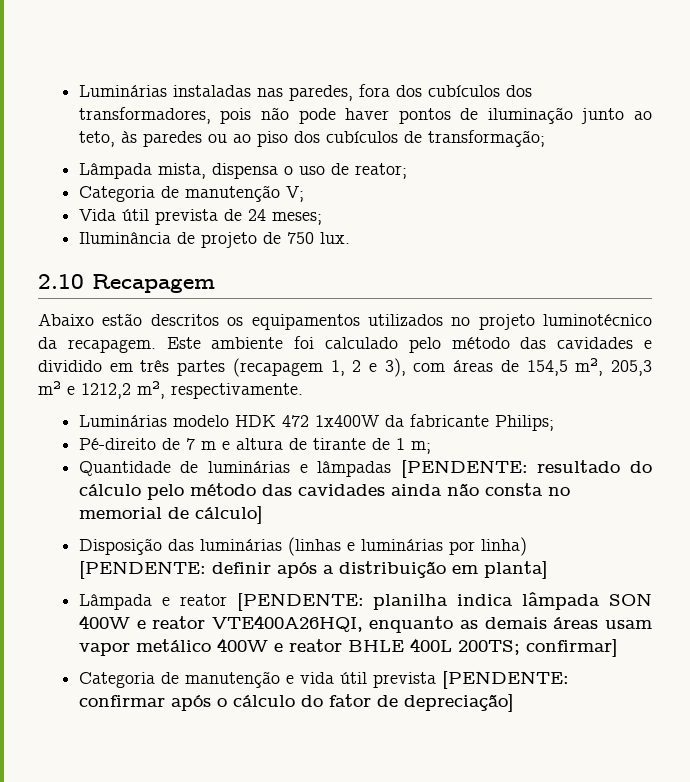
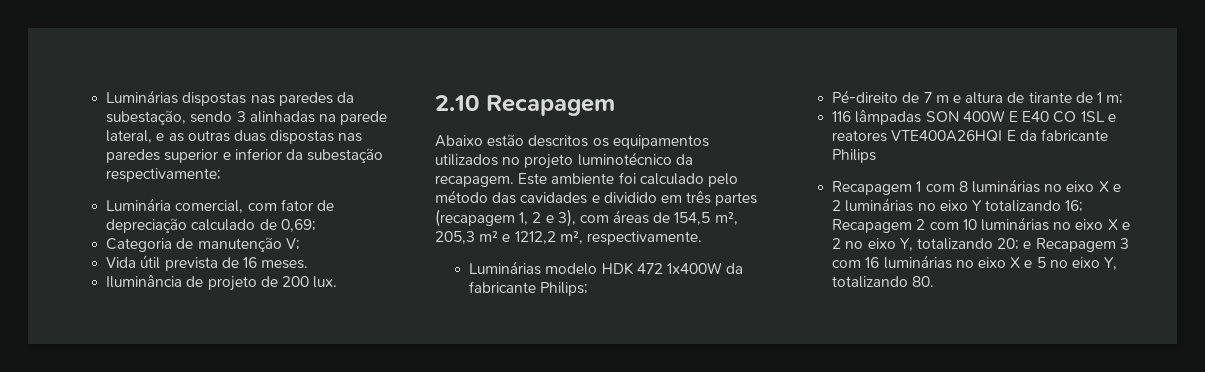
[78,84,532,101] [78,107,652,124] [78,130,545,147] [78,162,407,179] Luminárias instaladas nas paredes, fora dos cubículos dos transformadores, pois não pode haver pontos de iluminação junto ao teto, às paredes ou ao piso dos cubículos de transformação; // Lâmpada mista, dispensa o uso de reator; -> [106,90,354,106] [106,110,388,125] [106,130,363,144] [106,148,384,163] [106,168,222,182] [106,198,334,213] [106,218,316,233] Luminárias dispostas nas paredes da subestação, sendo 3 alinhadas na parede lateral, e as outras duas dispostas nas paredes superior e inferior da subestação respectivamente; // Luminária comercial, com fator de depreciação calculado de 0,69;
[247,209,322,225] 24 meses; -> [242,257,309,269] 16 meses.
[286,232,314,244] 750 -> [281,276,309,287] 200
[78,460,652,478] [78,483,570,500] [78,506,263,524] [78,537,527,556] [78,561,548,579] [78,592,653,611] [78,615,652,633] [78,638,618,657] [78,671,569,689] [78,694,514,712] Quantidade de luminárias e lâmpadas [PENDENTE: resultado do cálculo pelo método das cavidades ainda não consta no memorial de cálculo] // Disposição das luminárias (linhas e luminárias por linha) [PENDENTE: definir após a distribuição em planta] // Lâmpada e reator [PENDENTE: planilha indica lâmpada SON 400W e reator VTE400A26HQI, enquanto as demais áreas usam vapor metálico 400W e reator BHLE 400L 200TS; confirmar] // Categoria de manutenção e vida útil prevista [PENDENTE: confirmar após o cálculo do fator de depreciação] -> [832,109,1116,125] [832,129,1108,142] [832,149,877,163] [832,179,1121,195] [832,198,1084,212] [832,217,1130,233] [832,238,1129,252] [832,255,1118,270] [832,276,935,288] 116 lâmpadas SON 400W E E40 CO 1SL e reatores VTE400A26HQI E da fabricante Philips // Recapagem 1 com 8 luminárias no eixo X e 2 luminárias no eixo Y totalizando 16; Recapagem 2 com 10 luminárias no eixo X e 2 no eixo Y, totalizando 20; e Recapagem 3 com 16 luminárias no eixo X e 5 no eixo Y, totalizando 80.

